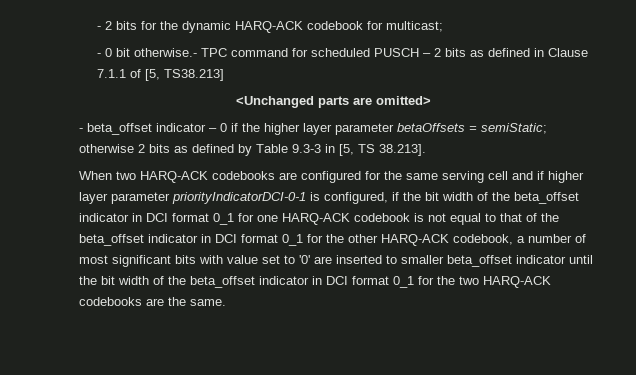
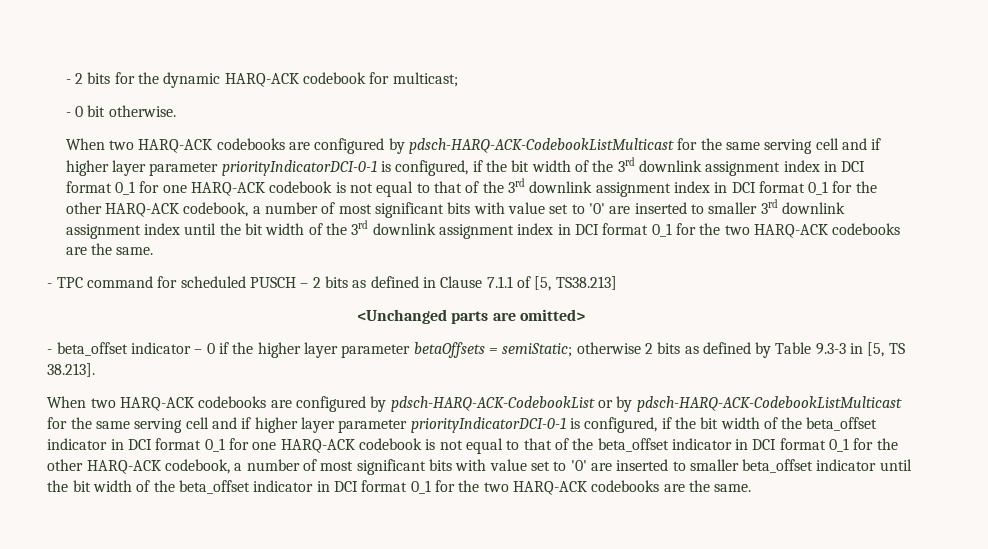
[134,48,198,57] otherwise.- -> [108,105,176,117] [65,138,882,154] [65,157,866,176] [65,178,877,197] [65,199,845,218] [65,220,901,239] [65,243,154,255] [47,283,53,288] otherwise. // When two HARQ-ACK codebooks are configured by pdsch-HARQ-ACK-CodebookListMulticast for the same serving cell and if higher layer parameter priorityIndicatorDCI-0-1 is configured, if the bit width of the 3rd downlink assignment index in DCI format 0_1 for one HARQ-ACK codebook is not equal to that of the 3rd downlink assignment index in DCI format 0_1 for the other HARQ-ACK codebook, a number of most significant bits with value set to '0' are inserted to smaller 3rd downlink assignment index until the bit width of the 3rd downlink assignment index in DCI format 0_1 for the two HARQ-ACK codebooks are the same. // -
(362, 177) none -> [370,396,902,412] by pdsch-HARQ-ACK-CodebookList or by pdsch-HARQ-ACK-CodebookListMulticast

